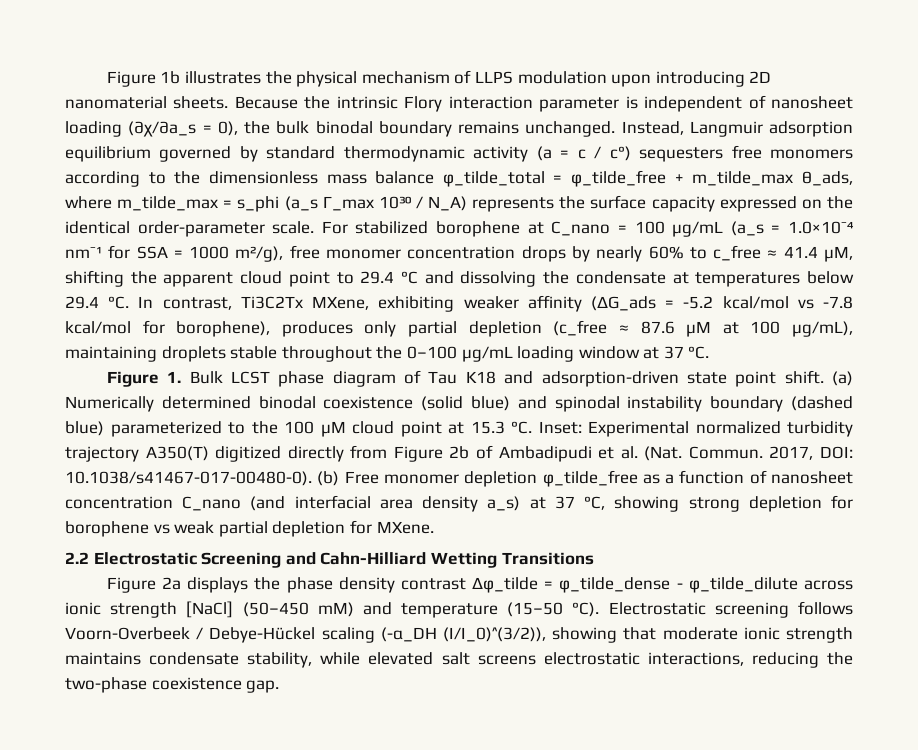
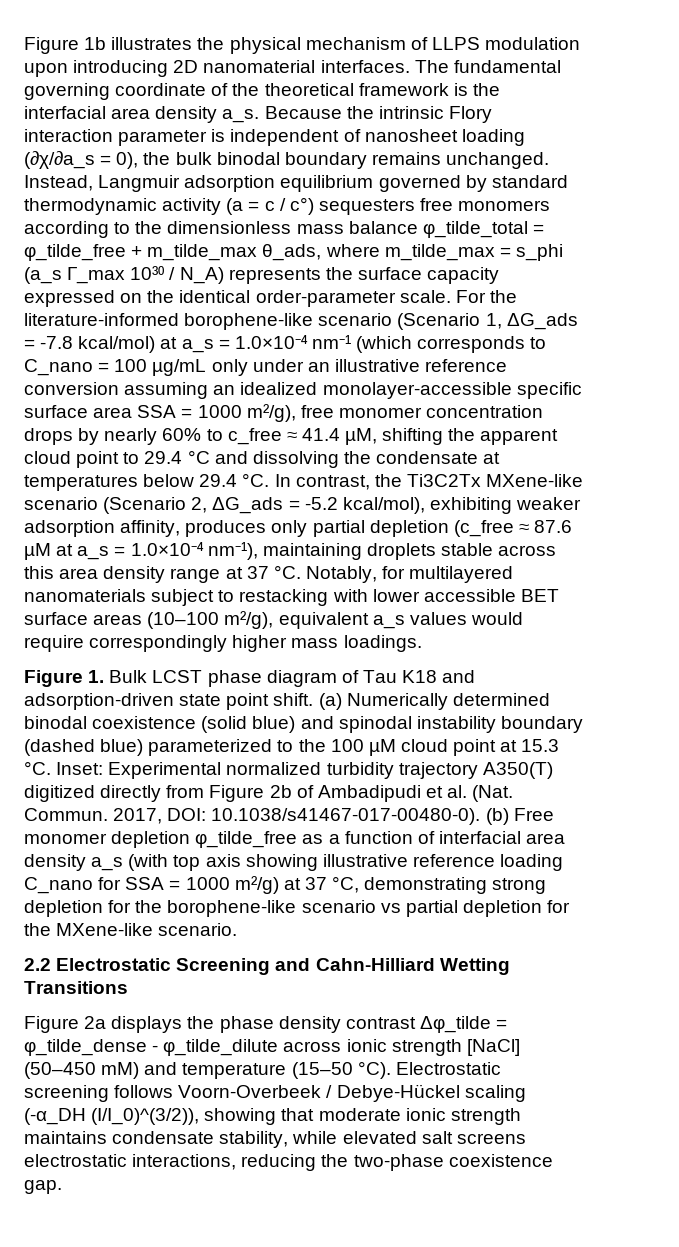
[173,96,229,109] sheets. -> [320,60,561,73] [24,83,500,100] [24,106,260,123] interfaces. The fundamental governing coordinate of the theoretical framework is the interfacial area density a_s.
[355,221,854,237] [65,245,131,259] stabilized borophene at C_nano = 100 µg/mL (a_s = 1.0×10⁻⁴ nm⁻¹ for -> [489,290,517,303] [24,313,578,330] [24,335,547,353] [24,359,508,376] [24,382,582,399] [24,405,133,418] the literature-informed borophene-like scenario (Scenario 1, ΔG_ads = -7.8 kcal/mol) at a_s = 1.0×10⁻⁴ nm⁻¹ (which corresponds to C_nano = 100 µg/mL only under an illustrative reference conversion assuming an idealized monolayer-accessible specific surface area
[240,295,853,312] [65,320,271,337] Ti3C2Tx MXene, exhibiting weaker affinity (ΔG_ads = -5.2 kcal/mol vs -7.8 kcal/mol for borophene), -> [374,474,584,487] [24,497,582,514] [24,520,181,537] the Ti3C2Tx MXene-like scenario (Scenario 2, ΔG_ads = -5.2 kcal/mol), exhibiting weaker adsorption affinity,
[750,321,853,337] [65,346,710,362] 100 µg/mL), maintaining droplets stable throughout the 0–100 µg/mL loading window at 37 °C. -> [77,542,557,560] [24,565,514,583] [24,589,559,606] [24,611,523,629] [24,635,422,652] a_s = 1.0×10⁻⁴ nm⁻¹), maintaining droplets stable across this area density range at 37 °C. Notably, for multilayered nanomaterials subject to restacking with lower accessible BET surface areas (10–100 m²/g), equivalent a_s values would require correspondingly higher mass loadings.
[770,471,853,484] [65,495,521,512] nanosheet concentration C_nano (and interfacial area density a_s) -> [438,831,566,844] [24,854,564,871] [24,876,279,894] interfacial area density a_s (with top axis showing illustrative reference loading C_nano for SSA = 1000 m²/g)
[614,496,680,512] showing -> [364,877,488,894] demonstrating
[65,520,434,537] borophene vs weak partial depletion for MXene. -> [135,900,571,917] [24,923,238,936] the borophene-like scenario vs partial depletion for the MXene-like scenario.

